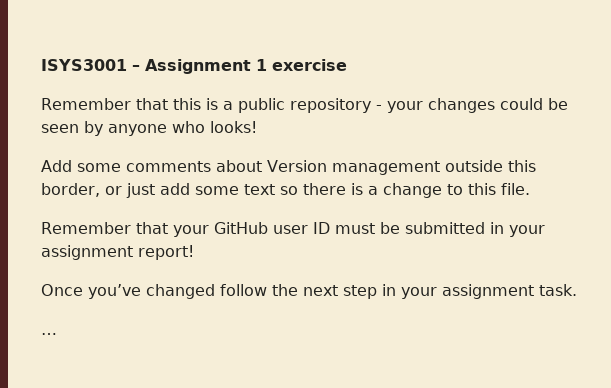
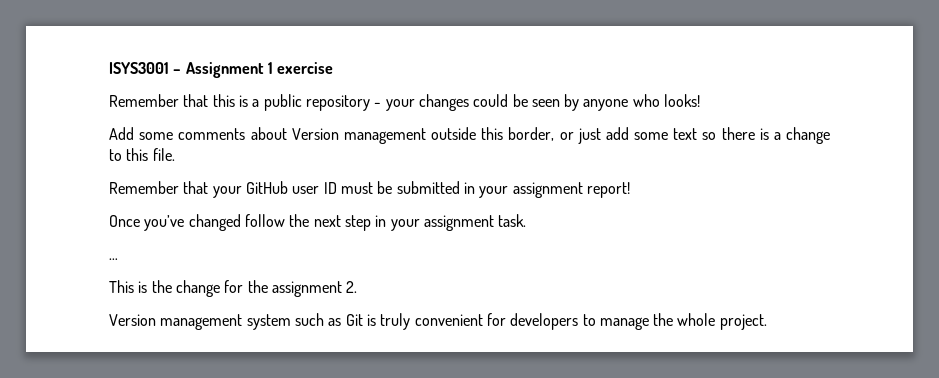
(57, 334) none -> [109,280,358,297] [109,313,767,330] // This is the change for the assignment 2. // Version management system such as Git is truly convenient for developers to manage the whole project.

